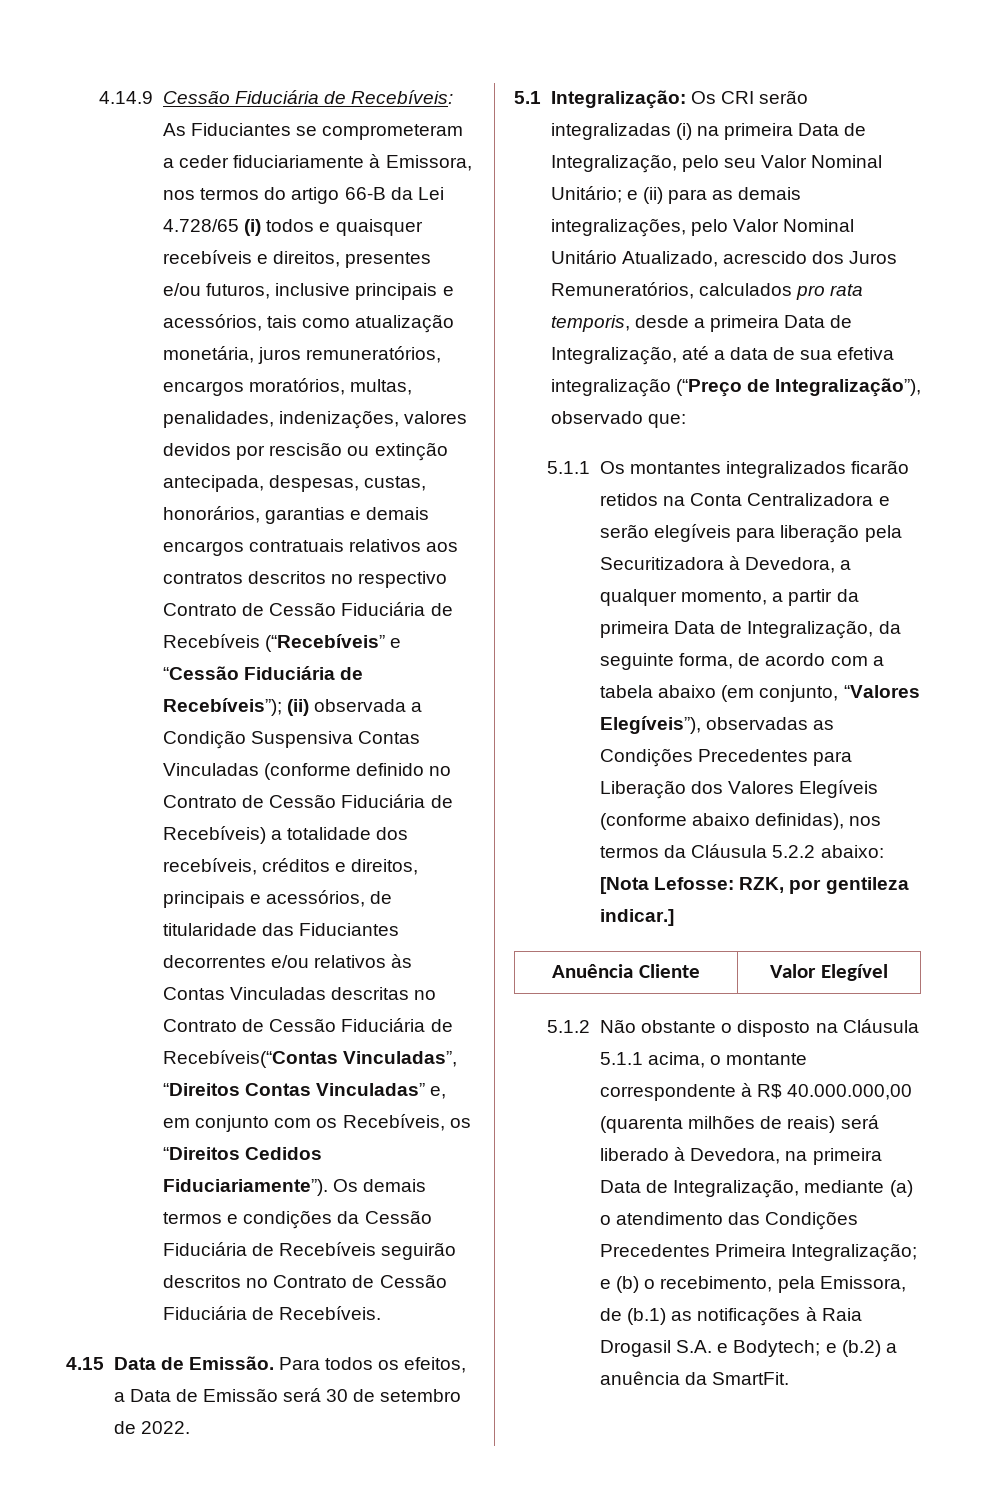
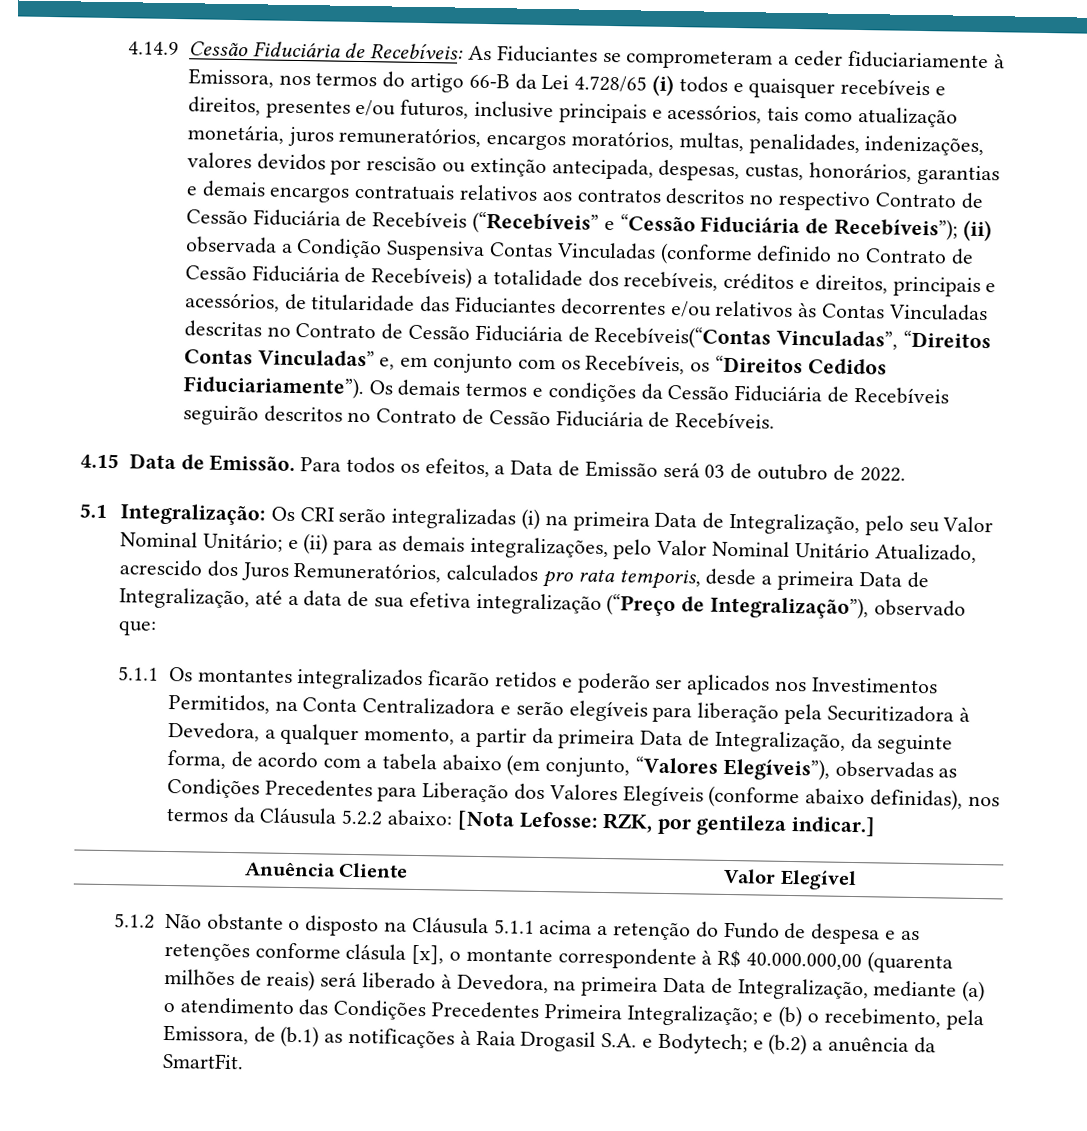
[326,1389,462,1402] 30 de setembro -> [704,462,829,481] 03 de outubro
(658, 499) none -> [561,672,938,696] [167,693,270,714] e poderão ser aplicados nos Investimentos Permitidos,
[648,1052,706,1068] acima, -> [539,919,920,945] [163,941,445,965] acima a retenção do Fundo de despesa e as retenções conforme clásula [x],

